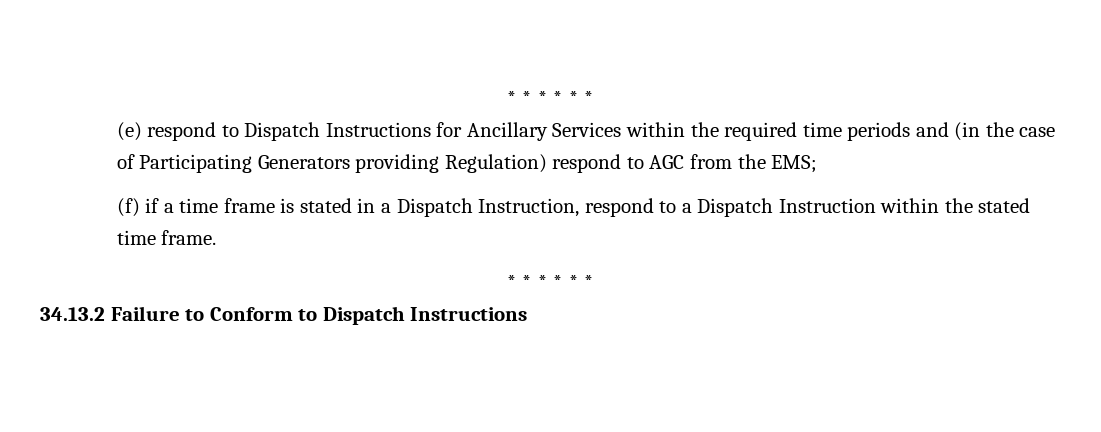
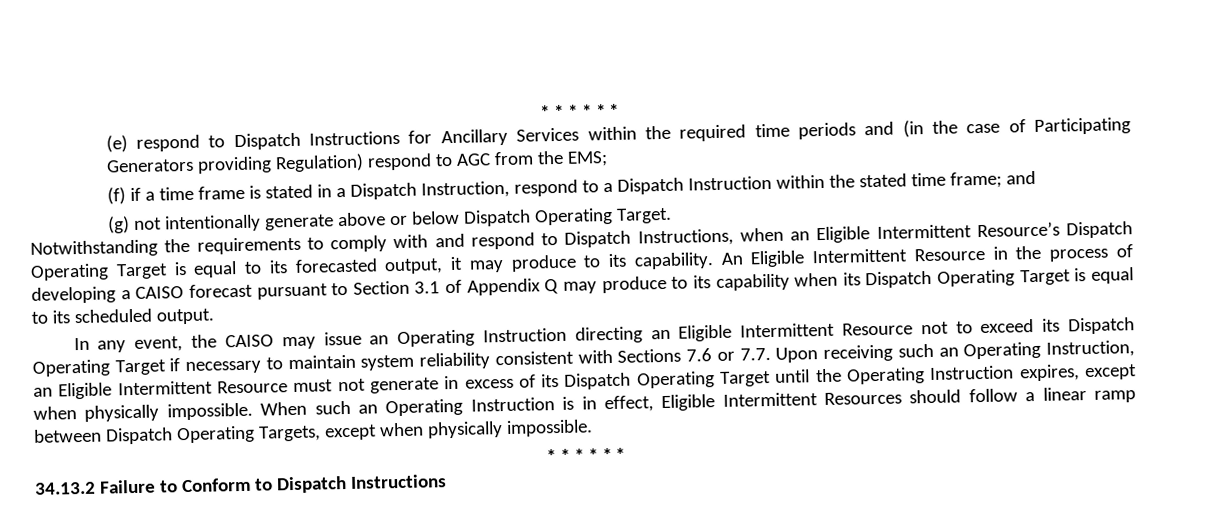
[161,230,217,245] frame. -> [949,170,1036,189] [106,207,672,234] [30,221,1133,258] [30,244,1134,281] [31,267,1134,304] [31,308,215,325] [73,317,1135,353] [32,340,1135,377] [33,364,1137,400] [33,387,1137,422] [34,419,593,445] frame; and // (g) not intentionally generate above or below Dispatch Operating Target. // Notwithstanding the requirements to comply with and respond to Dispatch Instructions, when an Eligible Intermittent Resource’s Dispatch Operating Target is equal to its forecasted output, it may produce to its capability. An Eligible Intermittent Resource in the process of developing a CAISO forecast pursuant to Section 3.1 of Appendix Q may produce to its capability when its Dispatch Operating Target is equal to its scheduled output. // In any event, the CAISO may issue an Operating Instruction directing an Eligible Intermittent Resource not to exceed its Dispatch Operating Target if necessary to maintain system reliability consistent with Sections 7.6 or 7.7. Upon receiving such an Operating Instruction, an Eligible Intermittent Resource must not generate in excess of its Dispatch Operating Target until the Operating Instruction expires, except when physically impossible. When such an Operating Instruction is in effect, Eligible Intermittent Resources should follow a linear ramp between Dispatch Operating Targets, except when physically impossible.

